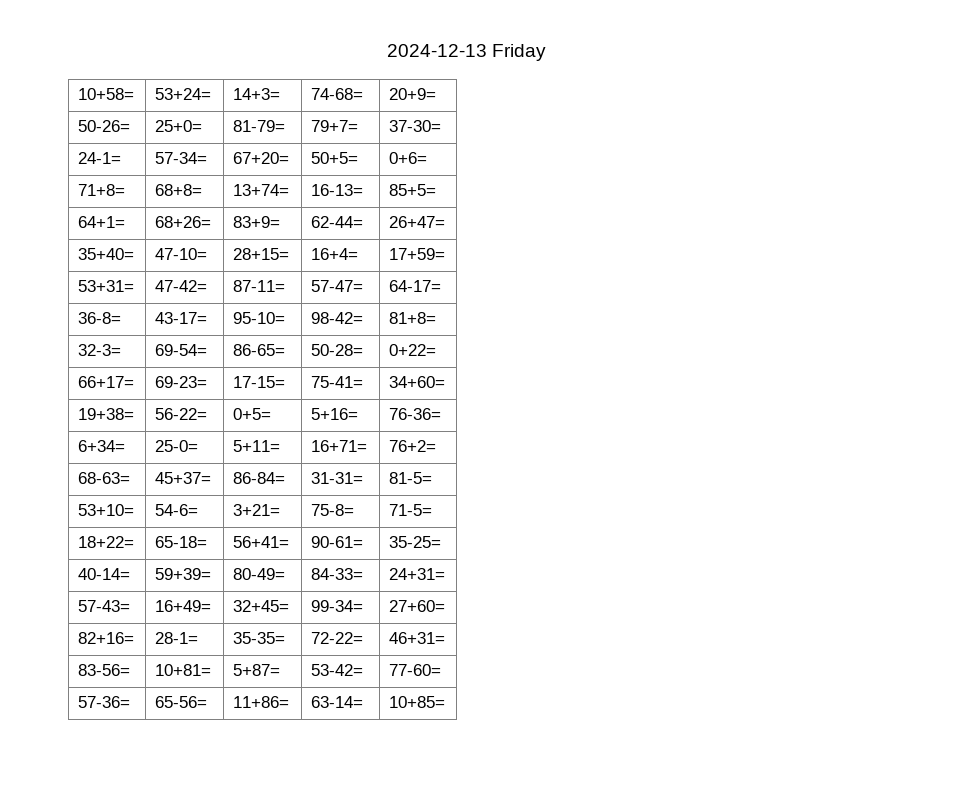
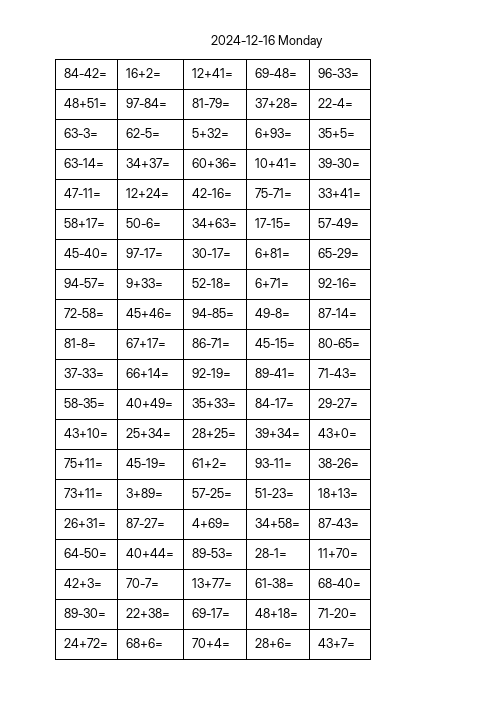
[386,44,547,61] [78,88,135,100] [155,88,212,100] [233,88,281,100] [311,88,364,100] [389,88,437,100] [78,120,131,132] [155,120,203,132] [233,120,286,132] [311,120,359,132] [389,120,442,132] [78,152,122,164] [155,152,208,164] [233,152,290,164] [311,152,359,164] [389,152,428,164] [78,184,126,196] [155,184,203,196] [233,184,290,196] [311,184,364,196] [389,184,437,196] [78,216,126,228] [155,216,212,228] [233,216,281,228] [311,216,364,228] [389,216,446,228] [78,248,135,260] [155,248,208,260] [233,248,290,260] [311,248,359,260] [389,248,446,260] [78,280,135,292] [155,280,208,292] [233,280,286,292] [311,280,364,292] [389,280,442,292] [78,312,122,324] [155,312,208,324] [233,312,286,324] [311,312,364,324] [389,312,437,324] [78,344,122,356] [155,344,208,356] [233,344,286,356] [311,344,364,356] [389,344,437,356] [78,376,135,388] [155,376,208,388] [233,376,286,388] [311,376,364,388] [389,376,446,388] [78,408,135,420] [155,408,208,420] [233,408,272,420] [311,408,359,420] [389,408,442,420] [78,440,126,452] [155,440,199,452] [233,440,281,452] [311,440,368,452] [389,440,437,452] [78,472,131,484] [155,472,212,484] [233,472,286,484] [311,472,364,484] [389,472,433,484] [78,504,135,516] [155,504,199,516] [233,504,281,516] [311,504,355,516] [389,504,433,516] [78,536,135,548] [155,536,208,548] [233,536,290,548] [311,536,364,548] [389,536,442,548] [78,568,131,580] [155,568,212,580] [233,568,286,580] [311,568,364,580] [389,568,446,580] [78,600,131,612] [155,600,212,612] [233,600,290,612] [311,600,364,612] [389,600,446,612] [78,632,135,644] [155,632,199,644] [233,632,286,644] [311,632,364,644] [389,632,446,644] [78,664,131,676] [155,664,212,676] [233,664,281,676] [311,664,364,676] [389,664,442,676] [78,696,131,708] [155,696,208,708] [233,696,290,708] [311,696,364,708] [389,696,446,708] 2024-12-13 Friday // 10+58= | 53+24= | 14+3= | 74-68= | 20+9= // 50-26= | 25+0= | 81-79= | 79+7= | 37-30= // 24-1= | 57-34= | 67+20= | 50+5= | 0+6= // 71+8= | 68+8= | 13+74= | 16-13= | 85+5= // 64+1= | 68+26= | 83+9= | 62-44= | 26+47= // 35+40= | 47-10= | 28+15= | 16+4= | 17+59= // 53+31= | 47-42= | 87-11= | 57-47= | 64-17= // 36-8= | 43-17= | 95-10= | 98-42= | 81+8= // 32-3= | 69-54= | 86-65= | 50-28= | 0+22= // 66+17= | 69-23= | 17-15= | 75-41= | 34+60= // 19+38= | 56-22= | 0+5= | 5+16= | 76-36= // 6+34= | 25-0= | 5+11= | 16+71= | 76+2= // 68-63= | 45+37= | 86-84= | 31-31= | 81-5= // 53+10= | 54-6= | 3+21= | 75-8= | 71-5= // 18+22= | 65-18= | 56+41= | 90-61= | 35-25= // 40-14= | 59+39= | 80-49= | 84-33= | 24+31= // 57-43= | 16+49= | 32+45= | 99-34= | 27+60= // 82+16= | 28-1= | 35-35= | 72-22= | 46+31= // 83-56= | 10+81= | 5+87= | 53-42= | 77-60= // 57-36= | 65-56= | 11+86= | 63-14= | 10+85= -> [210,35,324,48] [63,68,107,78] [125,68,161,78] [191,68,233,78] [254,68,297,78] [317,68,359,78] [63,98,107,108] [125,98,167,108] [191,98,230,108] [254,98,298,108] [317,98,353,108] [63,128,98,138] [125,128,160,138] [191,128,229,138] [254,128,292,138] [317,128,355,138] [63,158,104,168] [125,158,170,168] [191,158,237,168] [254,158,297,168] [317,158,360,168] [63,188,101,198] [125,188,169,198] [191,188,232,198] [254,188,292,198] [317,188,361,198] [63,218,105,228] [125,218,161,228] [191,218,237,228] [254,218,291,228] [317,218,359,228] [63,248,108,258] [125,248,163,258] [191,248,231,258] [254,248,290,258] [317,248,359,258] [63,278,105,288] [125,278,163,288] [191,278,231,288] [254,278,289,288] [317,278,357,288] [63,308,104,318] [125,308,172,318] [191,308,234,318] [254,308,290,318] [317,308,357,318] [63,338,96,348] [125,338,166,348] [191,338,230,348] [254,338,295,348] [317,338,360,348] [63,368,104,378] [125,368,169,378] [191,368,231,378] [254,368,295,378] [317,368,357,378] [63,398,105,408] [125,398,173,408] [191,398,236,408] [254,398,294,408] [317,398,358,408] [63,428,108,438] [125,428,171,438] [191,428,236,438] [254,428,300,438] [317,428,357,438] [63,458,103,468] [125,458,166,468] [191,458,227,468] [254,458,292,468] [317,458,359,468] [63,488,103,498] [125,488,163,498] [191,488,232,498] [254,488,294,498] [317,488,358,498] [63,518,106,528] [125,518,165,528] [191,518,230,528] [254,518,300,528] [317,518,359,528] [63,548,107,558] [125,548,174,558] [191,548,233,558] [254,548,287,558] [317,548,358,558] [63,578,102,588] [125,578,159,588] [191,578,232,588] [254,578,294,588] [317,578,361,588] [63,608,106,618] [125,608,170,618] [191,608,230,618] [254,608,298,618] [317,608,357,618] [63,638,108,648] [125,638,163,648] [191,638,230,648] [254,638,292,648] [317,638,355,648] 2024-12-16 Monday // 84-42= | 16+2= | 12+41= | 69-48= | 96-33= // 48+51= | 97-84= | 81-79= | 37+28= | 22-4= // 63-3= | 62-5= | 5+32= | 6+93= | 35+5= // 63-14= | 34+37= | 60+36= | 10+41= | 39-30= // 47-11= | 12+24= | 42-16= | 75-71= | 33+41= // 58+17= | 50-6= | 34+63= | 17-15= | 57-49= // 45-40= | 97-17= | 30-17= | 6+81= | 65-29= // 94-57= | 9+33= | 52-18= | 6+71= | 92-16= // 72-58= | 45+46= | 94-85= | 49-8= | 87-14= // 81-8= | 67+17= | 86-71= | 45-15= | 80-65= // 37-33= | 66+14= | 92-19= | 89-41= | 71-43= // 58-35= | 40+49= | 35+33= | 84-17= | 29-27= // 43+10= | 25+34= | 28+25= | 39+34= | 43+0= // 75+11= | 45-19= | 61+2= | 93-11= | 38-26= // 73+11= | 3+89= | 57-25= | 51-23= | 18+13= // 26+31= | 87-27= | 4+69= | 34+58= | 87-43= // 64-50= | 40+44= | 89-53= | 28-1= | 11+70= // 42+3= | 70-7= | 13+77= | 61-38= | 68-40= // 89-30= | 22+38= | 69-17= | 48+18= | 71-20= // 24+72= | 68+6= | 70+4= | 28+6= | 43+7=

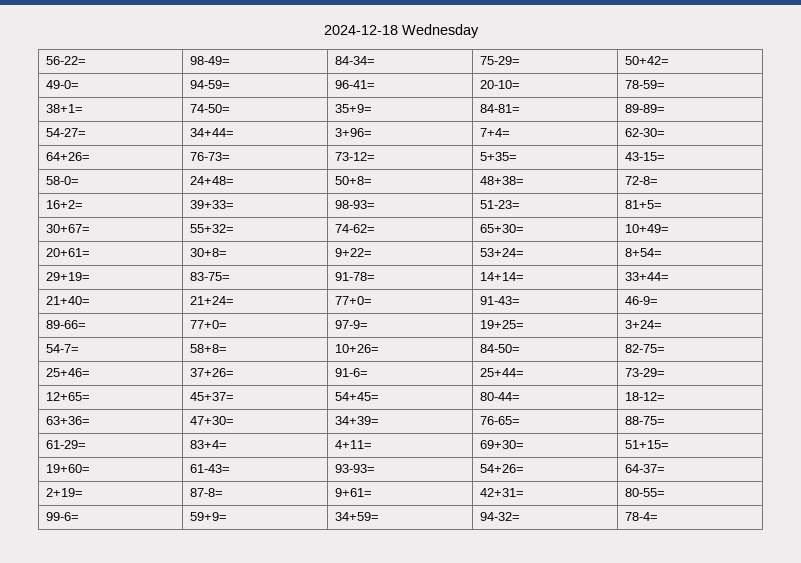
[210,35,324,48] [63,68,107,78] [125,68,161,78] [191,68,233,78] [254,68,297,78] [317,68,359,78] [63,98,107,108] [125,98,167,108] [191,98,230,108] [254,98,298,108] [317,98,353,108] [63,128,98,138] [125,128,160,138] [191,128,229,138] [254,128,292,138] [317,128,355,138] [63,158,104,168] [125,158,170,168] [191,158,237,168] [254,158,297,168] [317,158,360,168] [63,188,101,198] [125,188,169,198] [191,188,232,198] [254,188,292,198] [317,188,361,198] [63,218,105,228] [125,218,161,228] [191,218,237,228] [254,218,291,228] [317,218,359,228] [63,248,108,258] [125,248,163,258] [191,248,231,258] [254,248,290,258] [317,248,359,258] [63,278,105,288] [125,278,163,288] [191,278,231,288] [254,278,289,288] [317,278,357,288] [63,308,104,318] [125,308,172,318] [191,308,234,318] [254,308,290,318] [317,308,357,318] [63,338,96,348] [125,338,166,348] [191,338,230,348] [254,338,295,348] [317,338,360,348] [63,368,104,378] [125,368,169,378] [191,368,231,378] [254,368,295,378] [317,368,357,378] [63,398,105,408] [125,398,173,408] [191,398,236,408] [254,398,294,408] [317,398,358,408] [63,428,108,438] [125,428,171,438] [191,428,236,438] [254,428,300,438] [317,428,357,438] [63,458,103,468] [125,458,166,468] [191,458,227,468] [254,458,292,468] [317,458,359,468] [63,488,103,498] [125,488,163,498] [191,488,232,498] [254,488,294,498] [317,488,358,498] [63,518,106,528] [125,518,165,528] [191,518,230,528] [254,518,300,528] [317,518,359,528] [63,548,107,558] [125,548,174,558] [191,548,233,558] [254,548,287,558] [317,548,358,558] [63,578,102,588] [125,578,159,588] [191,578,232,588] [254,578,294,588] [317,578,361,588] [63,608,106,618] [125,608,170,618] [191,608,230,618] [254,608,298,618] [317,608,357,618] [63,638,108,648] [125,638,163,648] [191,638,230,648] [254,638,292,648] [317,638,355,648] 2024-12-16 Monday // 84-42= | 16+2= | 12+41= | 69-48= | 96-33= // 48+51= | 97-84= | 81-79= | 37+28= | 22-4= // 63-3= | 62-5= | 5+32= | 6+93= | 35+5= // 63-14= | 34+37= | 60+36= | 10+41= | 39-30= // 47-11= | 12+24= | 42-16= | 75-71= | 33+41= // 58+17= | 50-6= | 34+63= | 17-15= | 57-49= // 45-40= | 97-17= | 30-17= | 6+81= | 65-29= // 94-57= | 9+33= | 52-18= | 6+71= | 92-16= // 72-58= | 45+46= | 94-85= | 49-8= | 87-14= // 81-8= | 67+17= | 86-71= | 45-15= | 80-65= // 37-33= | 66+14= | 92-19= | 89-41= | 71-43= // 58-35= | 40+49= | 35+33= | 84-17= | 29-27= // 43+10= | 25+34= | 28+25= | 39+34= | 43+0= // 75+11= | 45-19= | 61+2= | 93-11= | 38-26= // 73+11= | 3+89= | 57-25= | 51-23= | 18+13= // 26+31= | 87-27= | 4+69= | 34+58= | 87-43= // 64-50= | 40+44= | 89-53= | 28-1= | 11+70= // 42+3= | 70-7= | 13+77= | 61-38= | 68-40= // 89-30= | 22+38= | 69-17= | 48+18= | 71-20= // 24+72= | 68+6= | 70+4= | 28+6= | 43+7= -> [323,24,479,38] [46,56,87,65] [190,56,231,65] [335,56,376,65] [480,56,521,65] [625,56,670,65] [46,80,80,89] [190,80,231,89] [335,80,376,89] [480,80,521,89] [625,80,666,89] [46,104,84,113] [190,104,231,113] [335,104,373,113] [480,104,521,113] [625,104,666,113] [46,128,87,137] [190,128,235,137] [335,128,373,137] [480,128,511,137] [625,128,666,137] [46,152,91,161] [190,152,231,161] [335,152,376,161] [480,152,518,161] [625,152,666,161] [46,176,80,185] [190,176,235,185] [335,176,373,185] [480,176,525,185] [625,176,659,185] [46,200,84,209] [190,200,235,209] [335,200,376,209] [480,200,521,209] [625,200,663,209] [46,224,91,233] [190,224,235,233] [335,224,376,233] [480,224,525,233] [625,224,670,233] [46,248,91,257] [190,248,228,257] [335,248,373,257] [480,248,525,257] [625,248,663,257] [46,272,91,281] [190,272,231,281] [335,272,376,281] [480,272,525,281] [625,272,670,281] [46,296,91,305] [190,296,235,305] [335,296,373,305] [480,296,521,305] [625,296,659,305] [46,320,87,329] [190,320,228,329] [335,320,369,329] [480,320,525,329] [625,320,663,329] [46,344,80,353] [190,344,228,353] [335,344,380,353] [480,344,521,353] [625,344,666,353] [46,368,91,377] [190,368,235,377] [335,368,369,377] [480,368,525,377] [625,368,666,377] [46,392,91,401] [190,392,235,401] [335,392,380,401] [480,392,521,401] [625,392,666,401] [46,416,91,425] [190,416,235,425] [335,416,380,425] [480,416,521,425] [625,416,666,425] [46,440,87,449] [190,440,228,449] [335,440,373,449] [480,440,525,449] [625,440,670,449] [46,464,91,473] [190,464,231,473] [335,464,376,473] [480,464,525,473] [625,464,666,473] [46,488,84,497] [190,488,224,497] [335,488,373,497] [480,488,525,497] [625,488,666,497] [46,512,80,521] [190,512,228,521] [335,512,380,521] [480,512,521,521] [625,512,659,521] 2024-12-18 Wednesday // 56-22= | 98-49= | 84-34= | 75-29= | 50+42= // 49-0= | 94-59= | 96-41= | 20-10= | 78-59= // 38+1= | 74-50= | 35+9= | 84-81= | 89-89= // 54-27= | 34+44= | 3+96= | 7+4= | 62-30= // 64+26= | 76-73= | 73-12= | 5+35= | 43-15= // 58-0= | 24+48= | 50+8= | 48+38= | 72-8= // 16+2= | 39+33= | 98-93= | 51-23= | 81+5= // 30+67= | 55+32= | 74-62= | 65+30= | 10+49= // 20+61= | 30+8= | 9+22= | 53+24= | 8+54= // 29+19= | 83-75= | 91-78= | 14+14= | 33+44= // 21+40= | 21+24= | 77+0= | 91-43= | 46-9= // 89-66= | 77+0= | 97-9= | 19+25= | 3+24= // 54-7= | 58+8= | 10+26= | 84-50= | 82-75= // 25+46= | 37+26= | 91-6= | 25+44= | 73-29= // 12+65= | 45+37= | 54+45= | 80-44= | 18-12= // 63+36= | 47+30= | 34+39= | 76-65= | 88-75= // 61-29= | 83+4= | 4+11= | 69+30= | 51+15= // 19+60= | 61-43= | 93-93= | 54+26= | 64-37= // 2+19= | 87-8= | 9+61= | 42+31= | 80-55= // 99-6= | 59+9= | 34+59= | 94-32= | 78-4=

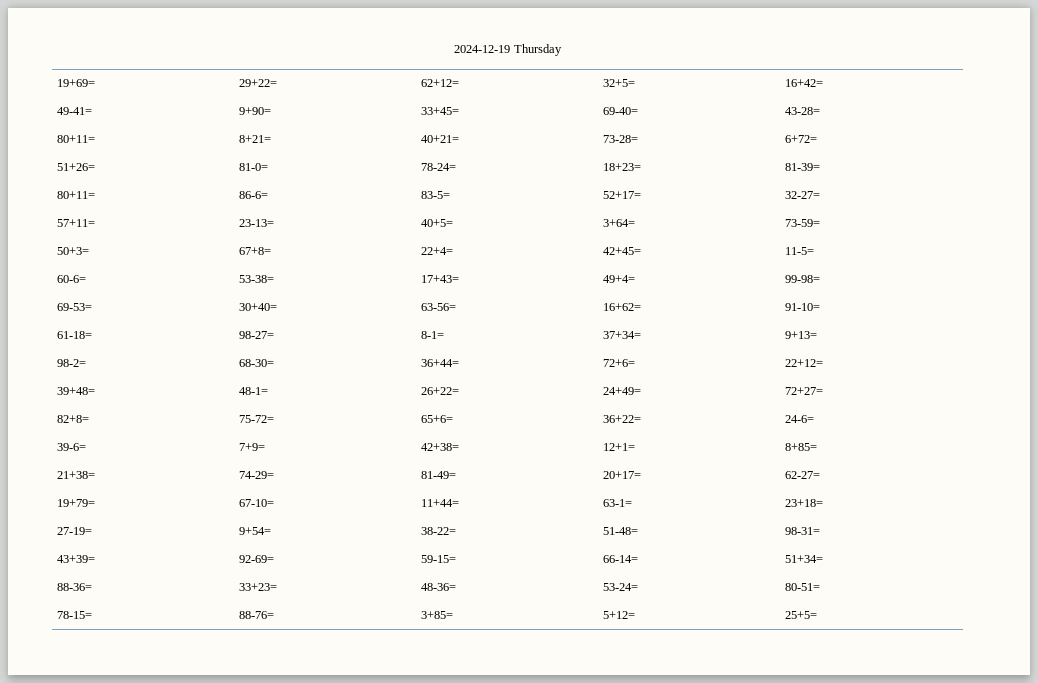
[323,24,479,38] [46,56,87,65] [190,56,231,65] [335,56,376,65] [480,56,521,65] [625,56,670,65] [46,80,80,89] [190,80,231,89] [335,80,376,89] [480,80,521,89] [625,80,666,89] [46,104,84,113] [190,104,231,113] [335,104,373,113] [480,104,521,113] [625,104,666,113] [46,128,87,137] [190,128,235,137] [335,128,373,137] [480,128,511,137] [625,128,666,137] [46,152,91,161] [190,152,231,161] [335,152,376,161] [480,152,518,161] [625,152,666,161] [46,176,80,185] [190,176,235,185] [335,176,373,185] [480,176,525,185] [625,176,659,185] [46,200,84,209] [190,200,235,209] [335,200,376,209] [480,200,521,209] [625,200,663,209] [46,224,91,233] [190,224,235,233] [335,224,376,233] [480,224,525,233] [625,224,670,233] [46,248,91,257] [190,248,228,257] [335,248,373,257] [480,248,525,257] [625,248,663,257] [46,272,91,281] [190,272,231,281] [335,272,376,281] [480,272,525,281] [625,272,670,281] [46,296,91,305] [190,296,235,305] [335,296,373,305] [480,296,521,305] [625,296,659,305] [46,320,87,329] [190,320,228,329] [335,320,369,329] [480,320,525,329] [625,320,663,329] [46,344,80,353] [190,344,228,353] [335,344,380,353] [480,344,521,353] [625,344,666,353] [46,368,91,377] [190,368,235,377] [335,368,369,377] [480,368,525,377] [625,368,666,377] [46,392,91,401] [190,392,235,401] [335,392,380,401] [480,392,521,401] [625,392,666,401] [46,416,91,425] [190,416,235,425] [335,416,380,425] [480,416,521,425] [625,416,666,425] [46,440,87,449] [190,440,228,449] [335,440,373,449] [480,440,525,449] [625,440,670,449] [46,464,91,473] [190,464,231,473] [335,464,376,473] [480,464,525,473] [625,464,666,473] [46,488,84,497] [190,488,224,497] [335,488,373,497] [480,488,525,497] [625,488,666,497] [46,512,80,521] [190,512,228,521] [335,512,380,521] [480,512,521,521] [625,512,659,521] 2024-12-18 Wednesday // 56-22= | 98-49= | 84-34= | 75-29= | 50+42= // 49-0= | 94-59= | 96-41= | 20-10= | 78-59= // 38+1= | 74-50= | 35+9= | 84-81= | 89-89= // 54-27= | 34+44= | 3+96= | 7+4= | 62-30= // 64+26= | 76-73= | 73-12= | 5+35= | 43-15= // 58-0= | 24+48= | 50+8= | 48+38= | 72-8= // 16+2= | 39+33= | 98-93= | 51-23= | 81+5= // 30+67= | 55+32= | 74-62= | 65+30= | 10+49= // 20+61= | 30+8= | 9+22= | 53+24= | 8+54= // 29+19= | 83-75= | 91-78= | 14+14= | 33+44= // 21+40= | 21+24= | 77+0= | 91-43= | 46-9= // 89-66= | 77+0= | 97-9= | 19+25= | 3+24= // 54-7= | 58+8= | 10+26= | 84-50= | 82-75= // 25+46= | 37+26= | 91-6= | 25+44= | 73-29= // 12+65= | 45+37= | 54+45= | 80-44= | 18-12= // 63+36= | 47+30= | 34+39= | 76-65= | 88-75= // 61-29= | 83+4= | 4+11= | 69+30= | 51+15= // 19+60= | 61-43= | 93-93= | 54+26= | 64-37= // 2+19= | 87-8= | 9+61= | 42+31= | 80-55= // 99-6= | 59+9= | 34+59= | 94-32= | 78-4= -> [454,44,562,56] [57,79,96,87] [239,79,278,87] [421,79,460,87] [603,79,636,87] [785,79,824,87] [57,107,93,115] [239,107,272,115] [421,107,460,115] [603,107,639,115] [785,107,821,115] [57,135,96,143] [239,135,272,143] [421,135,460,143] [603,135,639,143] [785,135,818,143] [57,163,96,171] [239,163,269,171] [421,163,457,171] [603,163,642,171] [785,163,821,171] [57,191,96,199] [239,191,269,199] [421,191,451,199] [603,191,642,199] [785,191,821,199] [57,219,96,227] [239,219,275,227] [421,219,454,227] [603,219,636,227] [785,219,821,227] [57,247,90,255] [239,247,272,255] [421,247,454,255] [603,247,642,255] [785,247,815,255] [57,275,87,283] [239,275,275,283] [421,275,460,283] [603,275,636,283] [785,275,821,283] [57,303,93,311] [239,303,278,311] [421,303,457,311] [603,303,642,311] [785,303,821,311] [57,331,93,339] [239,331,275,339] [421,331,445,339] [603,331,642,339] [785,331,818,339] [57,359,87,367] [239,359,275,367] [421,359,460,367] [603,359,636,367] [785,359,824,367] [57,387,96,395] [239,387,269,395] [421,387,460,395] [603,387,642,395] [785,387,824,395] [57,415,90,423] [239,415,275,423] [421,415,454,423] [603,415,642,423] [785,415,815,423] [57,443,87,451] [239,443,266,451] [421,443,460,451] [603,443,636,451] [785,443,818,451] [57,471,96,479] [239,471,275,479] [421,471,457,479] [603,471,642,479] [785,471,821,479] [57,499,96,507] [239,499,275,507] [421,499,460,507] [603,499,633,507] [785,499,824,507] [57,527,93,535] [239,527,272,535] [421,527,457,535] [603,527,639,535] [785,527,821,535] [57,555,96,563] [239,555,275,563] [421,555,457,563] [603,555,639,563] [785,555,824,563] [57,583,93,591] [239,583,278,591] [421,583,457,591] [603,583,639,591] [785,583,821,591] [57,611,93,619] [239,611,275,619] [421,611,454,619] [603,611,636,619] [785,611,818,619] 2024-12-19 Thursday // 19+69= | 29+22= | 62+12= | 32+5= | 16+42= // 49-41= | 9+90= | 33+45= | 69-40= | 43-28= // 80+11= | 8+21= | 40+21= | 73-28= | 6+72= // 51+26= | 81-0= | 78-24= | 18+23= | 81-39= // 80+11= | 86-6= | 83-5= | 52+17= | 32-27= // 57+11= | 23-13= | 40+5= | 3+64= | 73-59= // 50+3= | 67+8= | 22+4= | 42+45= | 11-5= // 60-6= | 53-38= | 17+43= | 49+4= | 99-98= // 69-53= | 30+40= | 63-56= | 16+62= | 91-10= // 61-18= | 98-27= | 8-1= | 37+34= | 9+13= // 98-2= | 68-30= | 36+44= | 72+6= | 22+12= // 39+48= | 48-1= | 26+22= | 24+49= | 72+27= // 82+8= | 75-72= | 65+6= | 36+22= | 24-6= // 39-6= | 7+9= | 42+38= | 12+1= | 8+85= // 21+38= | 74-29= | 81-49= | 20+17= | 62-27= // 19+79= | 67-10= | 11+44= | 63-1= | 23+18= // 27-19= | 9+54= | 38-22= | 51-48= | 98-31= // 43+39= | 92-69= | 59-15= | 66-14= | 51+34= // 88-36= | 33+23= | 48-36= | 53-24= | 80-51= // 78-15= | 88-76= | 3+85= | 5+12= | 25+5=

